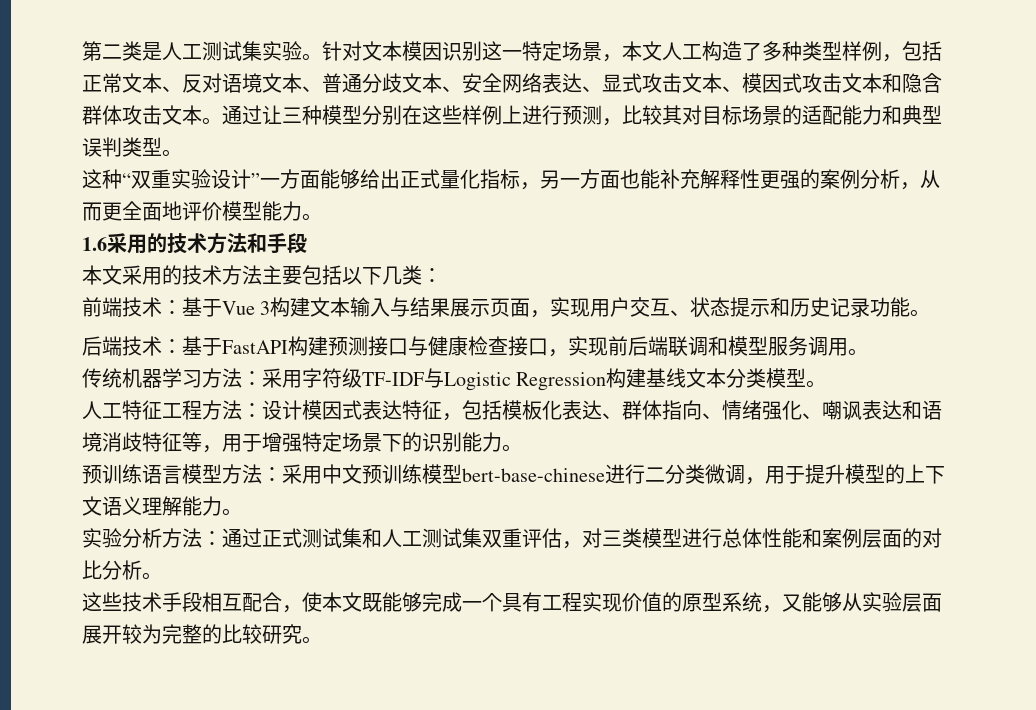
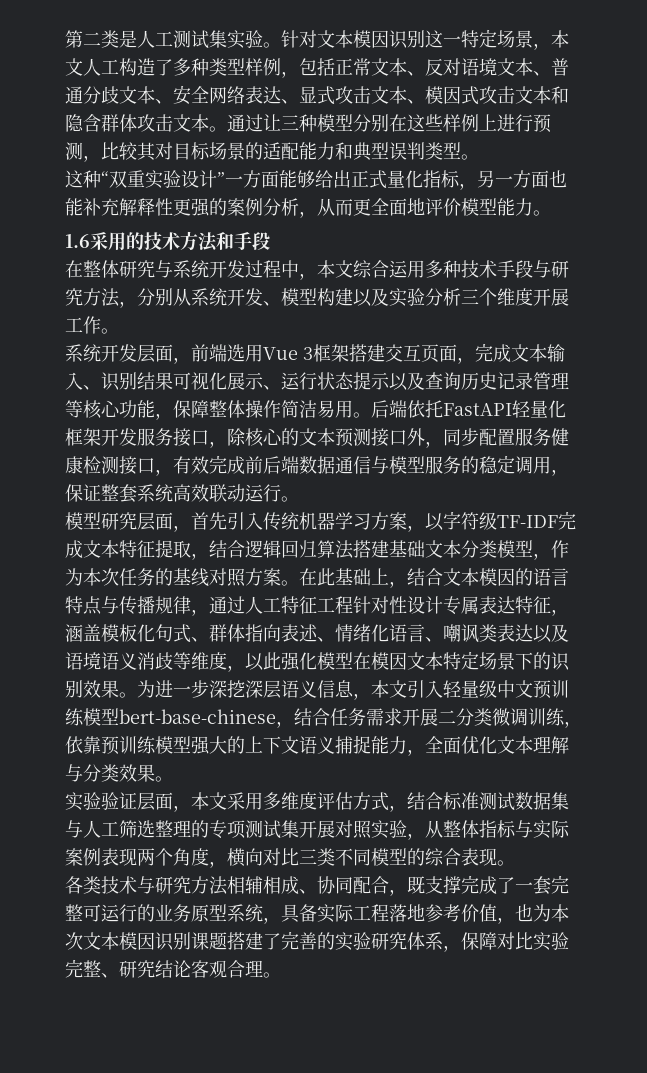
[82,265,442,285] [82,297,931,318] [82,336,868,357] 本文采用的技术方法主要包括以下几类： // 前端技术：基于Vue 3构建文本输入与结果展示页面，实现用户交互、状态提示和历史记录功能。 // 后端技术：基于FastAPI构建预测接口与健康检查接口，实现前后端联调和模型服务调用。 // -> [65,260,569,280] [65,288,569,308] [65,316,119,334] [65,343,565,364] [65,372,569,391] [65,400,566,420] [65,428,569,448] [65,455,569,476] [65,484,299,503] [65,512,263,532] 在整体研究与系统开发过程中，本文综合运用多种技术手段与研究方法，分别从系统开发、模型构建以及实验分析三个维度开展工作。 // 系统开发层面，前端选用Vue 3框架搭建交互页面，完成文本输入、识别结果可视化展示、运行状态提示以及查询历史记录管理等核心功能，保障整体操作简洁易用。后端依托FastAPI轻量化框架开发服务接口，除核心的文本预测接口外，同步配置服务健康检测接口，有效完成前后端数据通信与模型服务的稳定调用，保证整套系统高效联动运行。 // 模型研究层面，首先引入
[222,368,302,388] 法：采用 -> [389,512,444,532] 案，以
[424,368,827,391] [82,400,942,421] [82,432,302,453] 与Logistic Regression构建基线文本分类模型。 // 人工特征工程方法：设计模因式表达特征，包括模板化表达、群体指向、情绪强化、嘲讽表达和语境消歧特征等，用于增强 -> [558,511,576,530] [65,540,569,560] [65,568,569,588] [65,596,569,616] [65,624,569,643] [65,652,443,672] 完成文本特征提取，结合逻辑回归算法搭建基础文本分类模型，作为本次任务的基线对照方案。在此基础上，结合文本模因的语言特点与传播规律，通过人工特征工程针对性设计专属表达特征，涵盖模板化句式、群体指向表述、情绪化语言、嘲讽类表达以及语境语义消歧等维度，以此强化模型在模因文本
[462,432,522,452] [82,464,322,484] 能力。 // 预训练语言模型方法：采用 -> [83,680,497,700] 效果。为进一步深挖深层语义信息，本文引入轻量级
[605,464,945,485] [82,496,242,516] [82,528,942,549] [82,560,162,580] [82,592,942,613] [82,624,302,644] 进行二分类微调，用于提升模型的上下文语义理解能力。 // 实验分析方法：通过正式测试集和人工测试集双重评估，对三类模型进行总体性能和案例层面的对比分析。 // 这些技术手段相互配合，使本文既能够完成一个具有工程实现价值的原型系统，又能够从实验层面展开较为完整的比较研究 -> [276,708,582,728] [65,735,569,756] [65,764,173,782] [65,792,569,812] [65,820,570,840] [65,848,515,868] [65,875,569,896] [65,904,569,924] [65,931,569,952] [65,959,263,978] ，结合任务需求开展二分类微调训练，依靠预训练模型强大的上下文语义捕捉能力，全面优化文本理解与分类效果。 // 实验验证层面，本文采用多维度评估方式，结合标准测试数据集与人工筛选整理的专项测试集开展对照实验，从整体指标与实际案例表现两个角度，横向对比三类不同模型的综合表现。 // 各类技术与研究方法相辅相成、协同配合，既支撑完成了一套完整可运行的业务原型系统，具备实际工程落地参考价值，也为本次文本模因识别课题搭建了完善的实验研究体系，保障对比实验完整、研究结论客观合理

